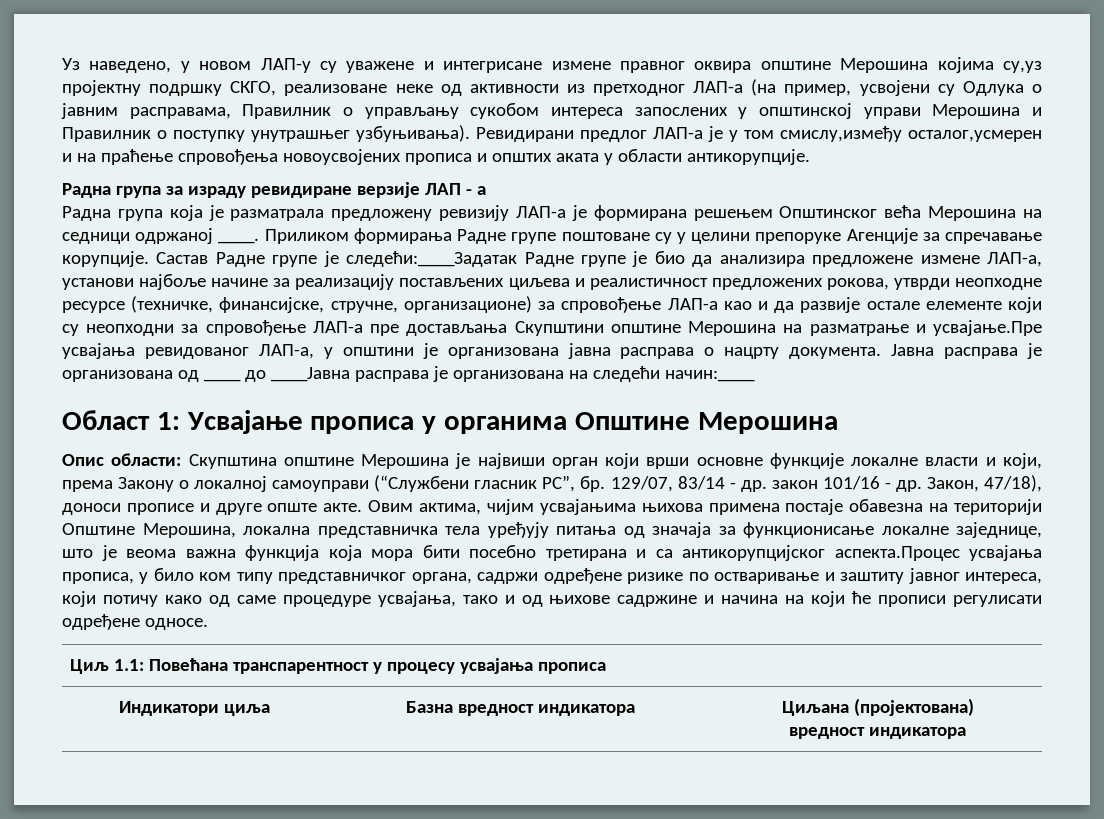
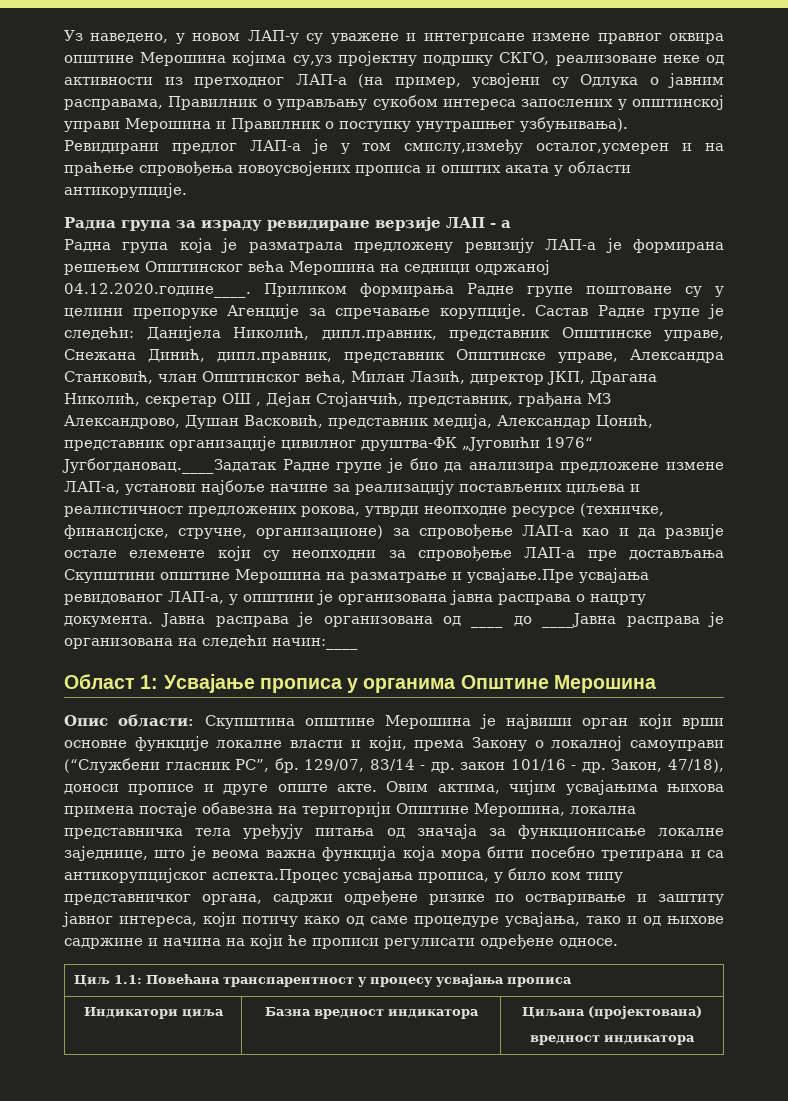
[218,238,260,244] ____. -> [64,283,251,298] 04.12.2020.године____.
[346,251,518,267] следећи:____Задатак -> [64,326,724,341] [64,349,724,363] [64,371,657,385] [64,392,611,408] [64,414,653,429] [64,436,593,451] [62,458,277,474] следећи: Данијела Николић, дипл.правник, представник Општинске управе, Снежана Динић, дипл.правник, представник Општинске управе, Александра Станковић, члан Општинског већа, Милан Лазић, директор ЈКП, Драгана Николић, секретар ОШ , Дејан Стојанчић, представник, грађана МЗ Александрово, Душан Васковић, представник медија, Александар Цонић, представник организације цивилног друштва-ФК „Југовићи 1976“ Југбогдановац.____Задатак

